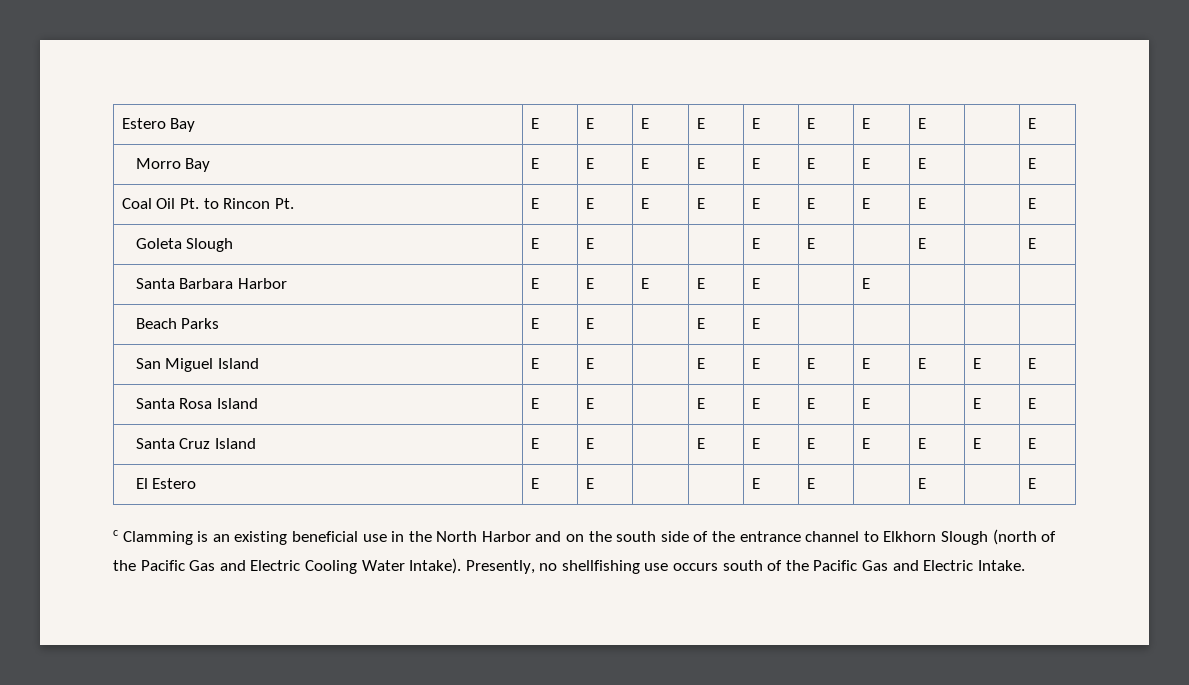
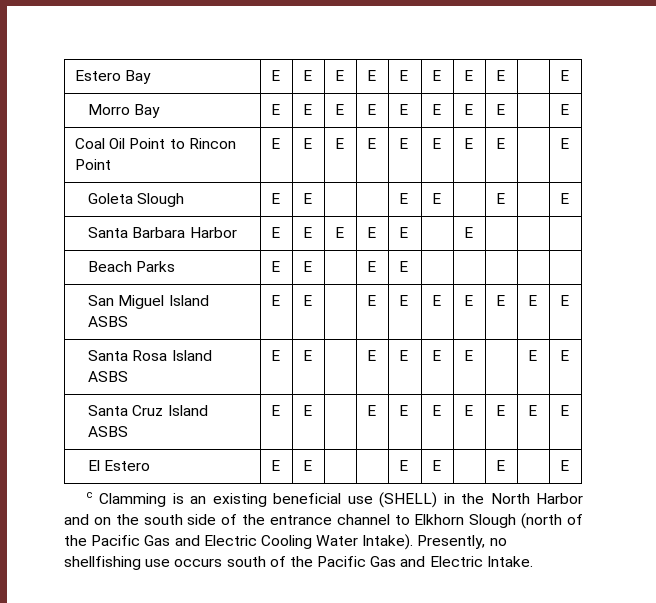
[180,198,200,209] Pt. -> [129,138,166,149] Point
[274,198,294,209] Pt. -> [75,159,112,170] Point
(259, 363) none -> [88,316,129,327] ASBS
(258, 403) none -> [88,371,129,382] ASBS
(256, 443) none -> [88,426,129,437] ASBS
(387, 538) none -> [379,492,438,508] (SHELL)

